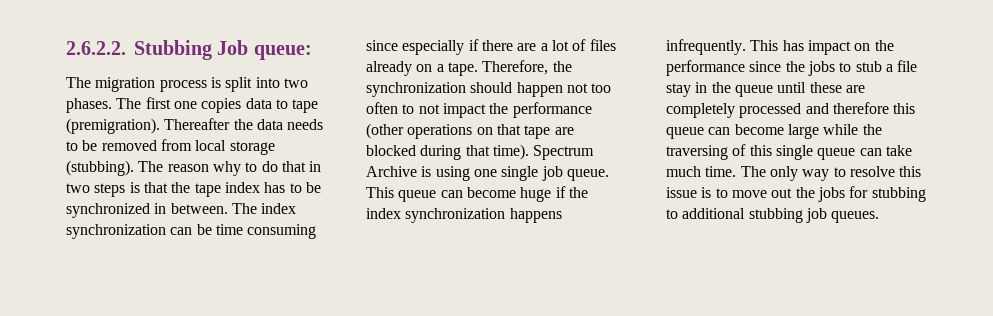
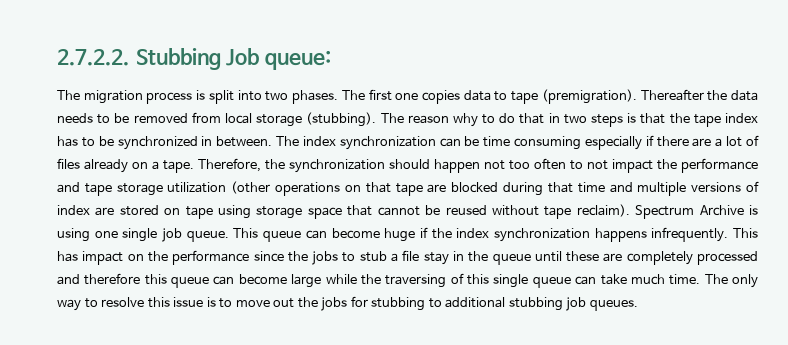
[66,41,126,55] 2.6.2.2. -> [57,49,129,66] 2.7.2.2.
[366,40,398,51] since -> (582, 143) none
(592, 110) none -> [57,182,227,196] and tape storage utilization
[492,144,529,160] time). -> [577,181,760,196] [57,204,630,219] time and multiple versions of index are stored on tape using storage space that cannot be reused without tape reclaim).

